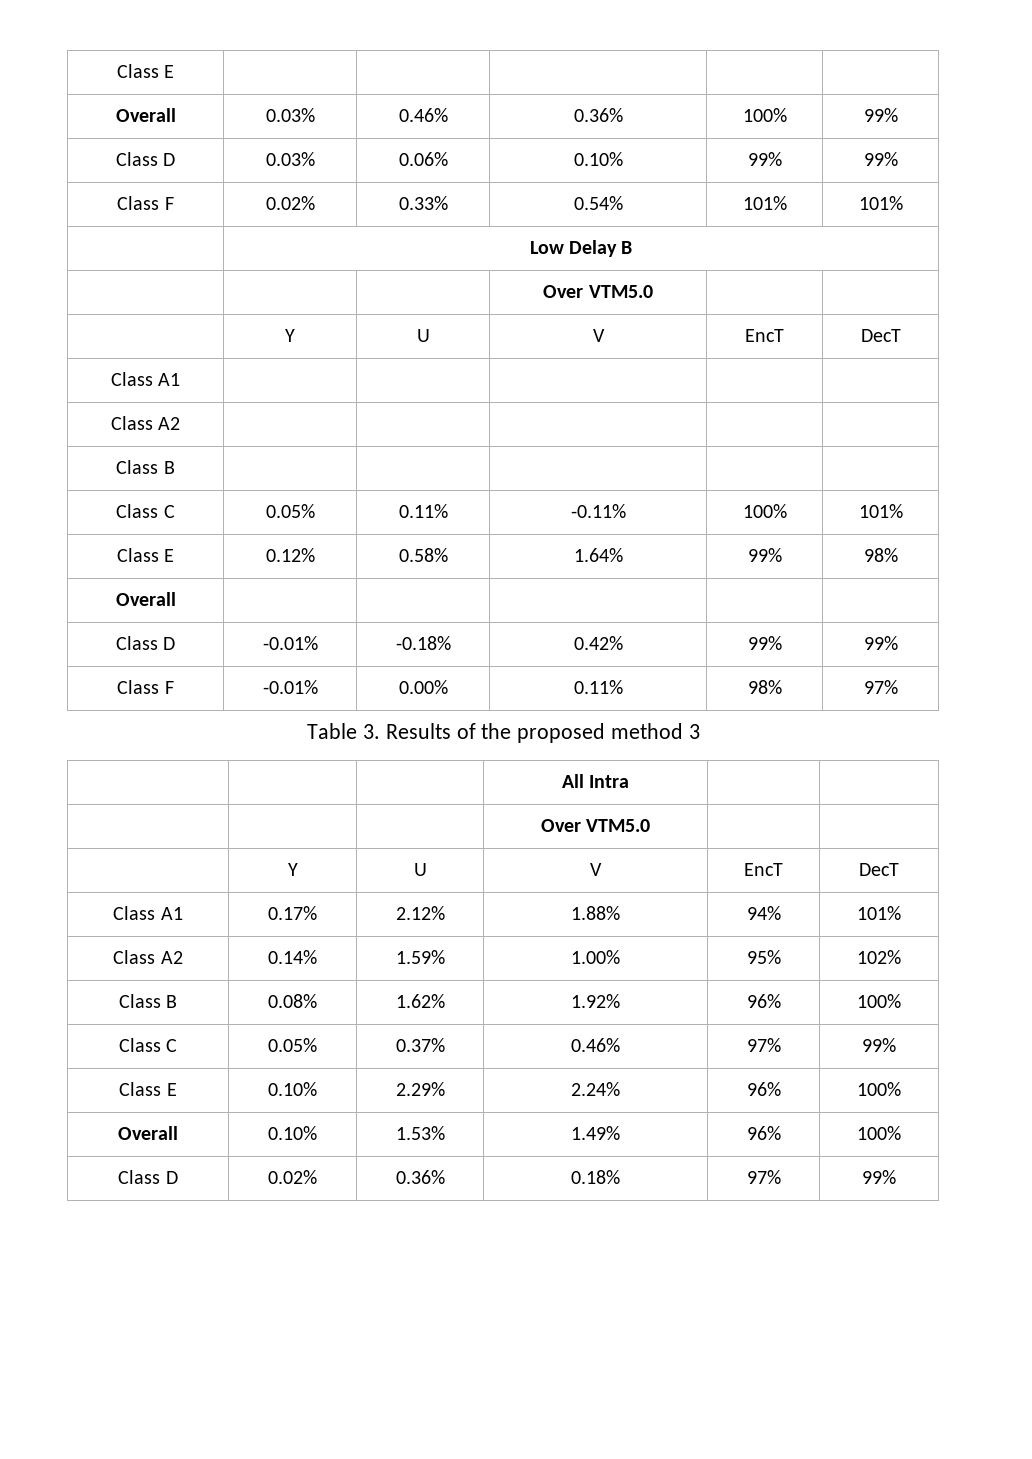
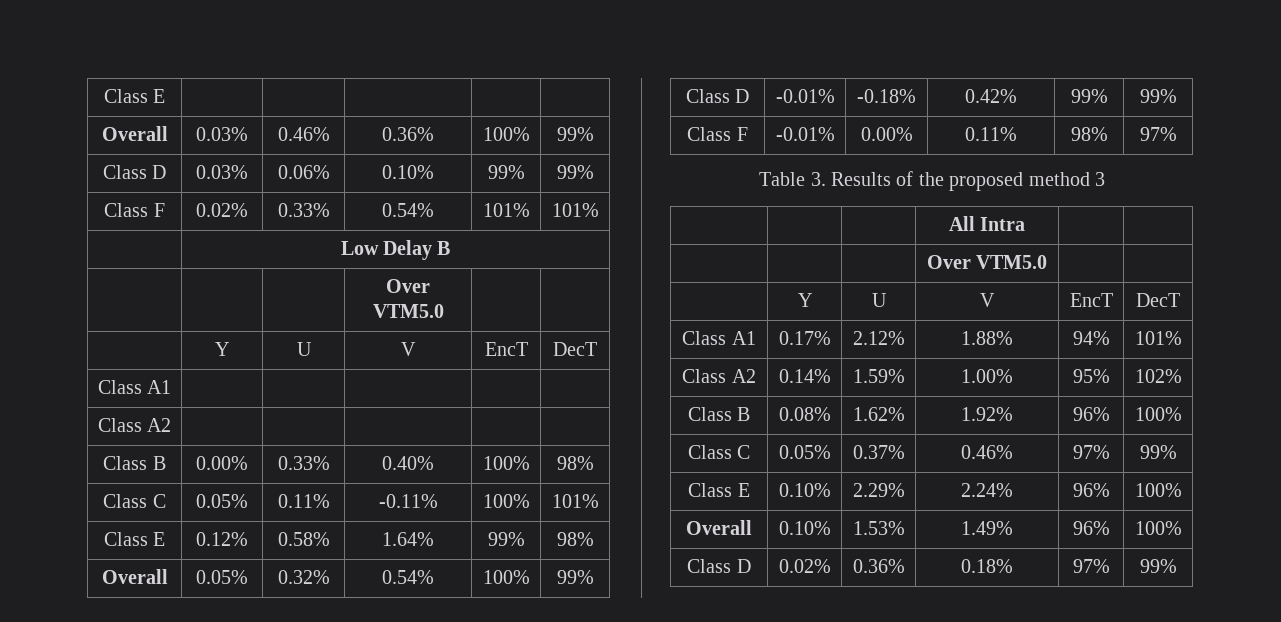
(175, 467) | | | | -> [196,456,248,470] [277,456,330,470] [382,456,434,470] [482,456,530,470] [556,456,594,470] 0.00% | 0.33% | 0.40% | 100% | 98%
(176, 599) | | | | -> [196,570,248,584] [277,570,330,584] [382,570,434,584] [482,570,530,584] [556,570,594,584] 0.05% | 0.32% | 0.54% | 100% | 99%

